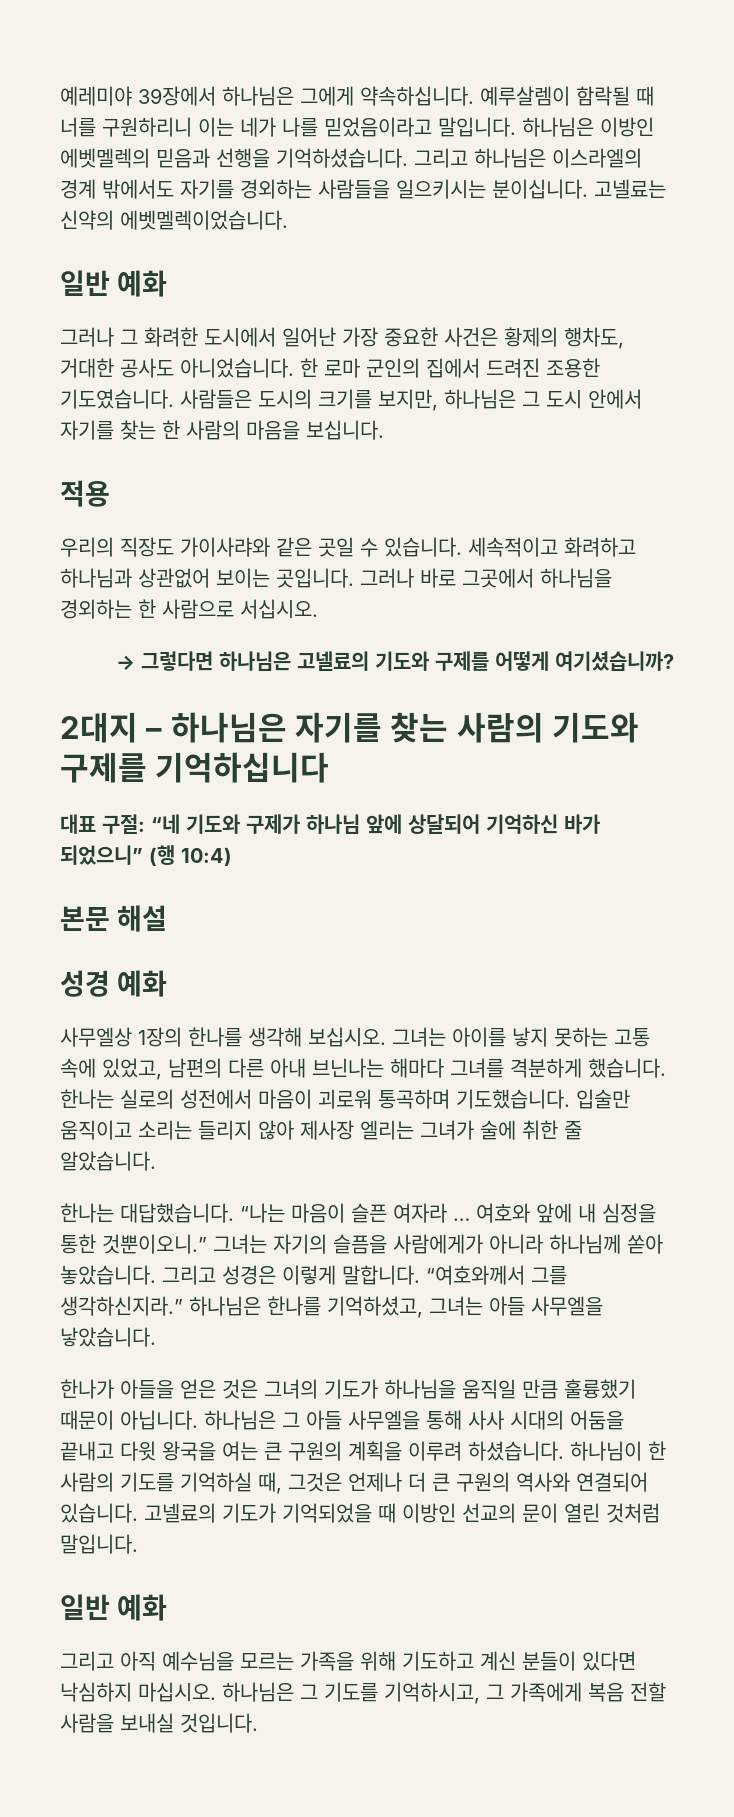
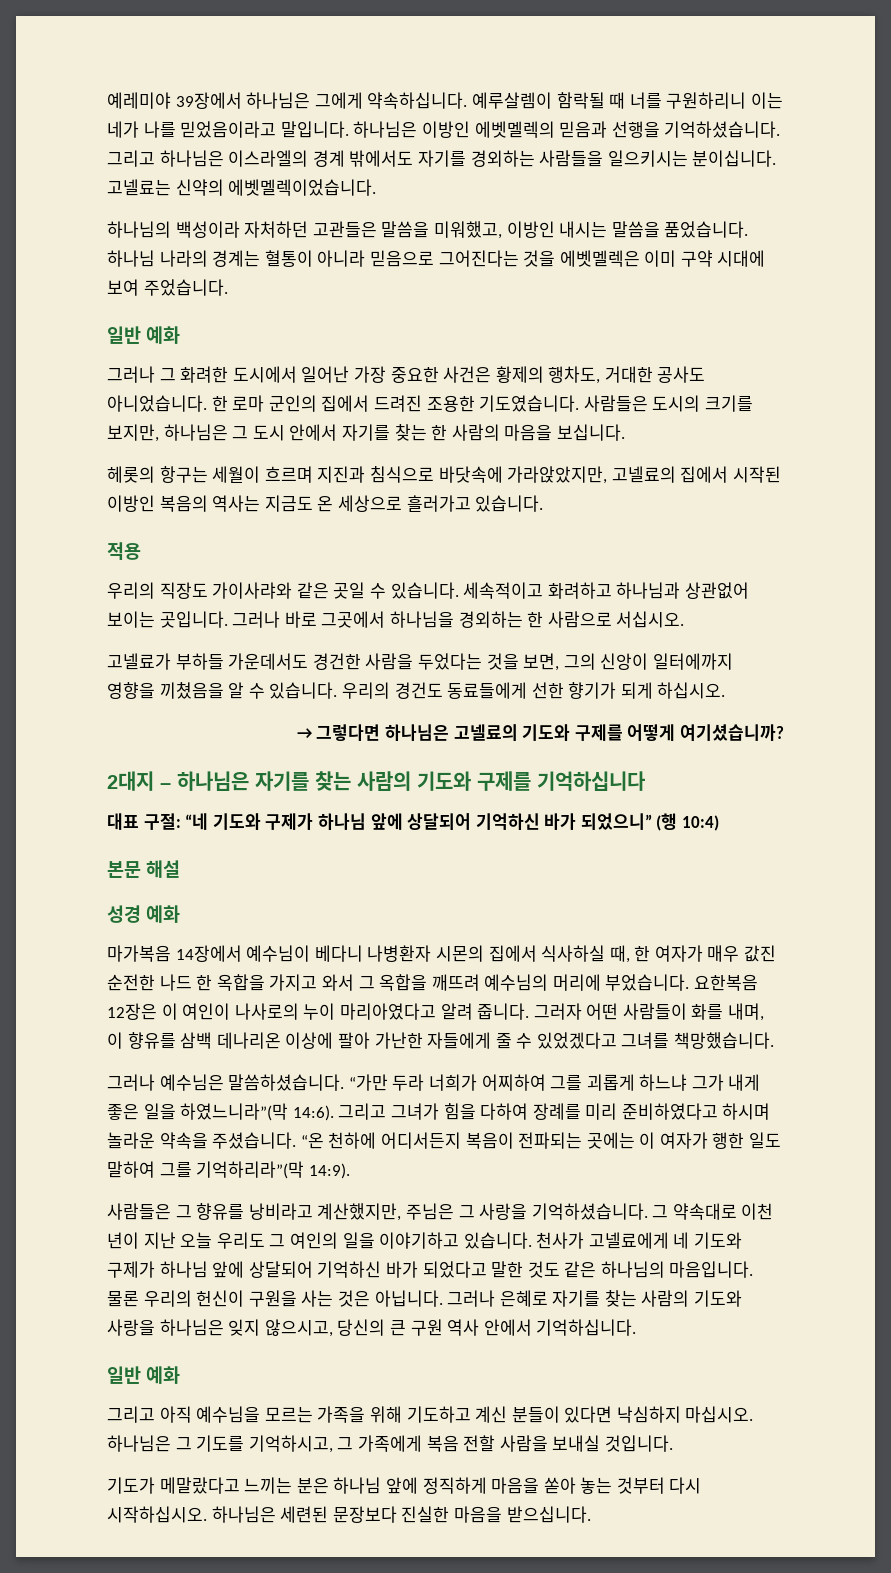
(288, 220) none -> [107,221,749,239] [107,250,766,267] [107,279,228,296] // 하나님의 백성이라 자처하던 고관들은 말씀을 미워했고, 이방인 내시는 말씀을 품었습니다. 하나님 나라의 경계는 혈통이 아니라 믿음으로 그어진다는 것을 에벳멜렉은 이미 구약 시대에 보여 주었습니다.
(384, 430) none -> [107,466,781,484] [107,495,544,512] // 헤롯의 항구는 세월이 흐르며 지진과 침식으로 바닷속에 가라앉았지만, 고넬료의 집에서 시작된 이방인 복음의 역사는 지금도 온 세상으로 흘러가고 있습니다.
(318, 609) none -> [107,653,733,671] [107,682,726,699] // 고넬료가 부하들 가운데서도 경건한 사람을 두었다는 것을 보면, 그의 신앙이 일터에까지 영향을 끼쳤음을 알 수 있습니다. 우리의 경건도 동료들에게 선한 향기가 되게 하십시오.
[60,1027,650,1047] [60,1058,666,1080] [60,1089,630,1109] [60,1120,582,1140] [60,1151,156,1171] [60,1203,656,1223] [60,1234,663,1254] [60,1265,567,1285] [60,1296,603,1318] [60,1327,156,1347] [60,1379,636,1399] [60,1410,624,1430] [60,1441,666,1461] [60,1472,648,1494] [60,1503,660,1523] [60,1534,138,1554] 사무엘상 1장의 한나를 생각해 보십시오. 그녀는 아이를 낳지 못하는 고통 속에 있었고, 남편의 다른 아내 브닌나는 해마다 그녀를 격분하게 했습니다. 한나는 실로의 성전에서 마음이 괴로워 통곡하며 기도했습니다. 입술만 움직이고 소리는 들리지 않아 제사장 엘리는 그녀가 술에 취한 줄 알았습니다. // 한나는 대답했습니다. “나는 마음이 슬픈 여자라 … 여호와 앞에 내 심정을 통한 것뿐이오니.” 그녀는 자기의 슬픔을 사람에게가 아니라 하나님께 쏟아 놓았습니다. 그리고 성경은 이렇게 말합니다. “여호와께서 그를 생각하신지라.” 하나님은 한나를 기억하셨고, 그녀는 아들 사무엘을 낳았습니다. // 한나가 아들을 얻은 것은 그녀의 기도가 하나님을 움직일 만큼 훌륭했기 때문이 아닙니다. 하나님은 그 아들 사무엘을 통해 사사 시대의 어둠을 끝내고 다윗 왕국을 여는 큰 구원의 계획을 이루려 하셨습니다. 하나님이 한 사람의 기도를 기억하실 때, 그것은 언제나 더 큰 구원의 역사와 연결되어 있습니다. 고넬료의 기도가 기억되었을 때 이방인 선교의 문이 열린 것처럼 말입니다. -> [107,945,777,963] [107,974,759,991] [107,1003,765,1021] [107,1032,775,1049] [107,1074,761,1091] [107,1103,771,1121] [107,1132,782,1149] [107,1161,350,1179] [107,1203,774,1221] [107,1232,743,1249] [107,1261,754,1278] [107,1290,743,1307] [107,1319,637,1337] 마가복음 14장에서 예수님이 베다니 나병환자 시몬의 집에서 식사하실 때, 한 여자가 매우 값진 순전한 나드 한 옥합을 가지고 와서 그 옥합을 깨뜨려 예수님의 머리에 부었습니다. 요한복음 12장은 이 여인이 나사로의 누이 마리아였다고 알려 줍니다. 그러자 어떤 사람들이 화를 내며, 이 향유를 삼백 데나리온 이상에 팔아 가난한 자들에게 줄 수 있었겠다고 그녀를 책망했습니다. // 그러나 예수님은 말씀하셨습니다. “가만 두라 너희가 어찌하여 그를 괴롭게 하느냐 그가 내게 좋은 일을 하였느니라”(막 14:6). 그리고 그녀가 힘을 다하여 장례를 미리 준비하였다고 하시며 놀라운 약속을 주셨습니다. “온 천하에 어디서든지 복음이 전파되는 곳에는 이 여자가 행한 일도 말하여 그를 기억하리라”(막 14:9). // 사람들은 그 향유를 낭비라고 계산했지만, 주님은 그 사랑을 기억하셨습니다. 그 약속대로 이천 년이 지난 오늘 우리도 그 여인의 일을 이야기하고 있습니다. 천사가 고넬료에게 네 기도와 구제가 하나님 앞에 상달되어 기억하신 바가 되었다고 말한 것도 같은 하나님의 마음입니다. 물론 우리의 헌신이 구원을 사는 것은 아닙니다. 그러나 은혜로 자기를 찾는 사람의 기도와 사랑을 하나님은 잊지 않으시고, 당신의 큰 구원 역사 안에서 기억하십니다.
(258, 1723) none -> [107,1477,702,1494] [107,1506,591,1523] // 기도가 메말랐다고 느끼는 분은 하나님 앞에 정직하게 마음을 쏟아 놓는 것부터 다시 시작하십시오. 하나님은 세련된 문장보다 진실한 마음을 받으십니다.

